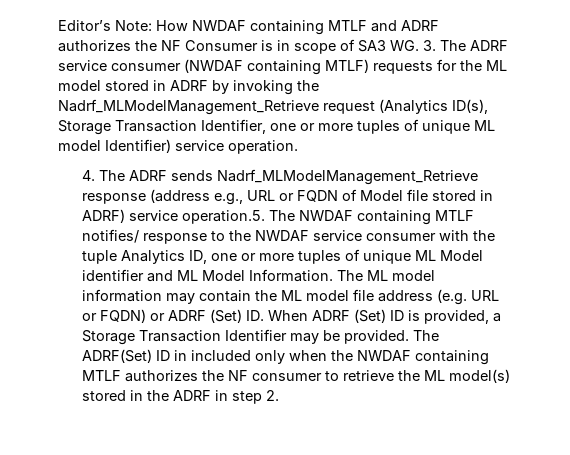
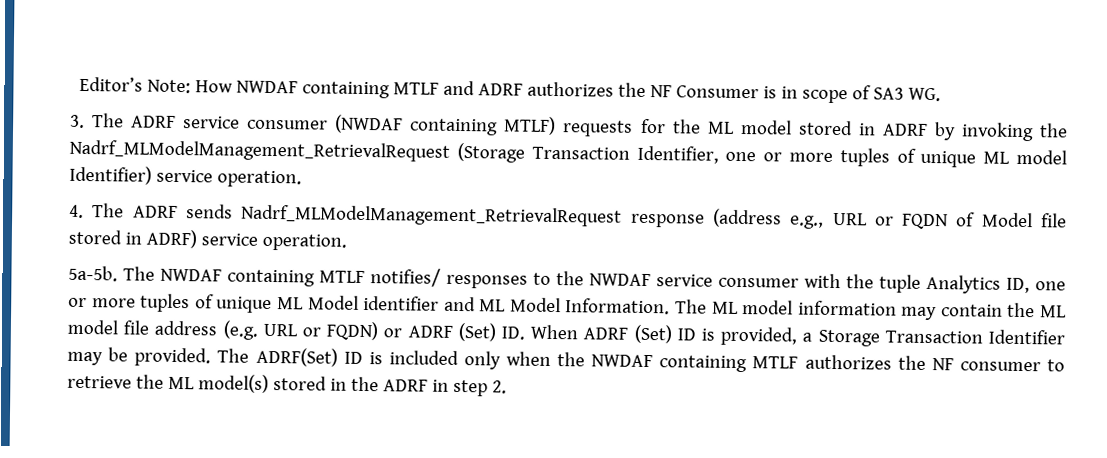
(419, 45) none -> (941, 94) //
[58,99,488,115] [58,120,111,135] Nadrf_MLModelManagement_Retrieve request (Analytics ID(s), Storage -> [69,139,525,163] Nadrf_MLModelManagement_RetrievalRequest (Storage
[217,169,479,185] Nadrf_MLModelManagement_Retrieve -> [241,204,623,227] Nadrf_MLModelManagement_RetrievalRequest
[182,210,266,224] operation.5. -> [262,233,348,251] [68,265,119,282] operation. // 5a-5b.
[143,233,208,244] response -> [446,274,529,289] responses
[174,350,188,361] in -> [368,352,383,365] is

